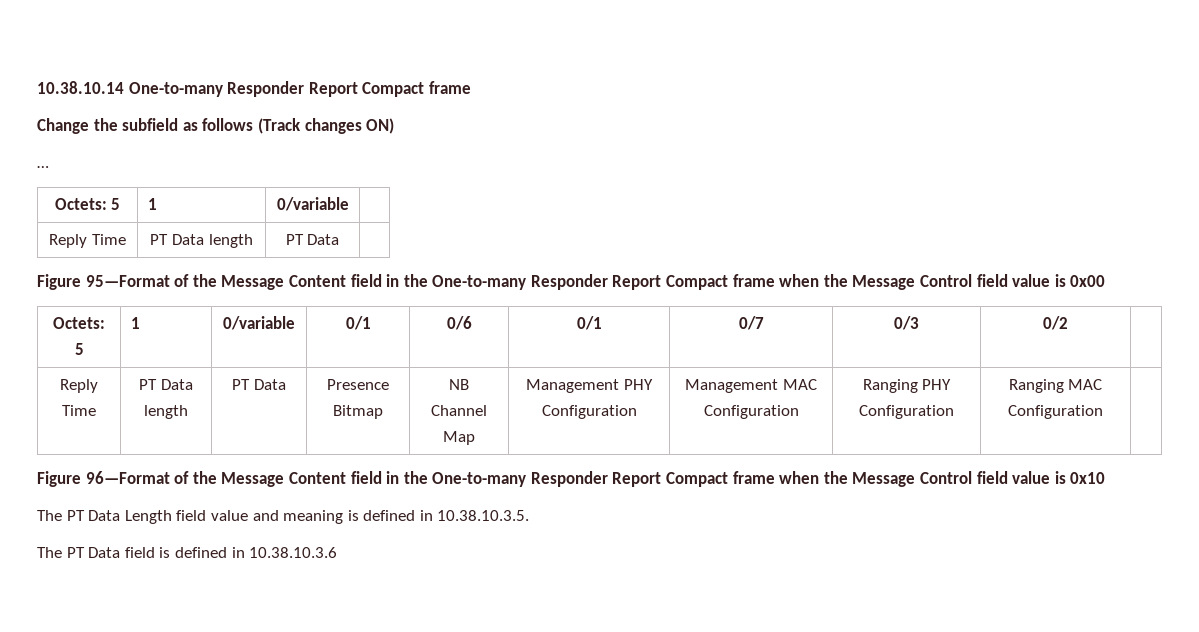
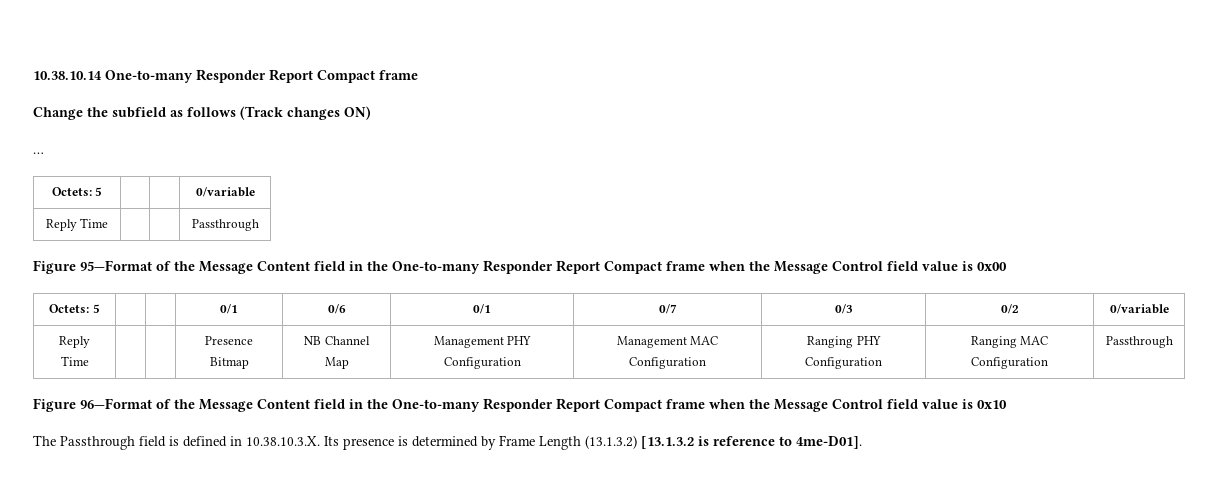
[147,198,157,210] [276,197,349,211] [49,234,126,248] [150,234,253,248] [285,234,340,245] 1 | 0/variable | // Reply Time | PT Data length | PT Data | -> [195,187,255,197] [45,218,109,231] [191,219,259,231] | | 0/variable // Reply Time | | | Passthrough
[130,317,140,329] [222,316,295,330] 1 | 0/variable -> (100, 308) |
[60,379,98,393] [62,405,96,416] [139,379,193,390] [144,405,188,419] [232,379,286,390] // Reply Time | PT Data length | PT Data -> [1109,304,1169,314] [59,336,90,348] [60,356,89,366] 0/variable // Reply Time | |
(1103, 412) none -> [1105,336,1173,348] Passthrough
[66,510,530,524] [37,547,338,558] PT Data Length field value and meaning is defined in 10.38.10.3.5. // The PT Data field is defined in 10.38.10.3.6 -> [60,435,862,450] Passthrough field is defined in 10.38.10.3.X. Its presence is determined by Frame Length (13.1.3.2) [13.1.3.2 is reference to 4me-D01].

